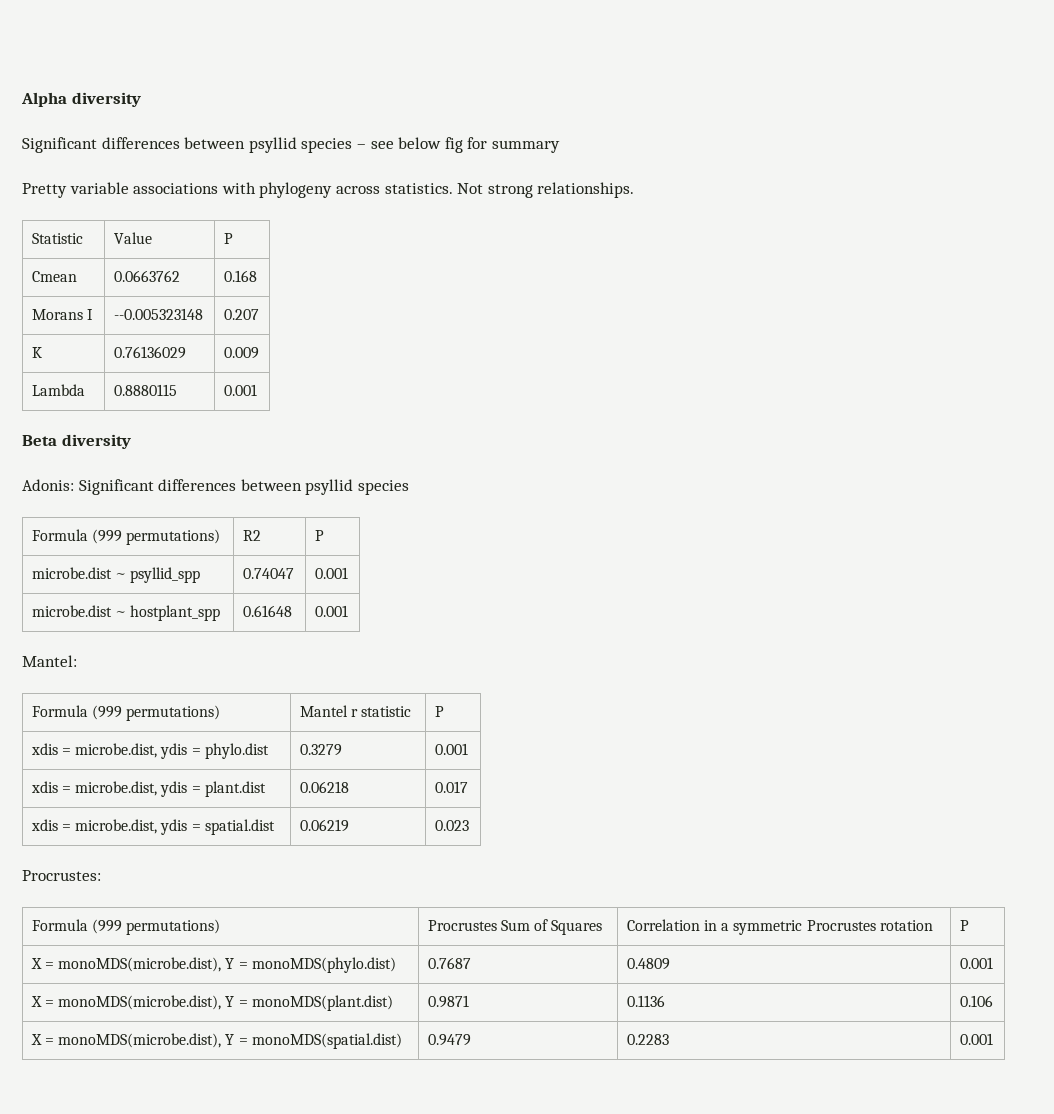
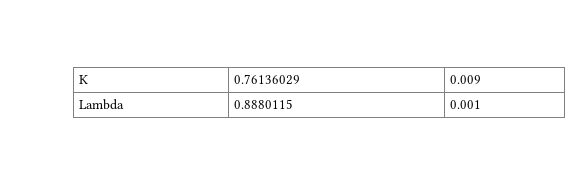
[21,92,141,107] [22,137,560,153] [22,182,635,198] [31,233,83,244] [113,232,152,244] [223,233,233,244] [31,271,77,282] [113,270,180,282] [223,270,257,282] [31,309,94,320] [113,308,203,320] [223,309,259,320] Alpha diversity // Significant differences between psyllid species – see below fig for summary // Pretty variable associations with phylogeny across statistics. Not strong relationships. // Statistic | Value | P // Cmean | 0.0663762 | 0.168 // Morans I | --0.005323148 | 0.207 // -> (78, 79) none
[22,434,131,449] [22,479,409,495] [31,529,221,545] [242,530,261,541] [314,530,324,541] [31,567,201,583] [242,568,294,579] [314,567,348,579] [31,605,221,621] [242,605,292,617] [314,605,348,617] [22,655,77,667] [31,705,221,721] [299,705,412,717] [434,706,444,717] [30,743,269,759] [299,744,342,756] [434,743,468,755] [30,781,266,797] [299,781,349,793] [434,781,468,793] [30,819,275,835] [299,819,349,832] [434,820,469,831] [22,870,101,881] [31,919,221,935] [427,919,603,935] [626,919,933,935] [959,920,969,931] [30,957,396,973] [427,957,471,969] [626,958,670,970] [959,957,993,969] [30,995,393,1011] [427,995,469,1008] [626,995,665,1007] [959,995,993,1007] [30,1033,402,1049] [427,1034,471,1046] [626,1034,669,1045] [959,1033,993,1045] // Beta diversity // Adonis: Significant differences between psyllid species // Formula (999 permutations) | R2 | P // microbe.dist ~ psyllid_spp | 0.74047 | 0.001 // microbe.dist ~ hostplant_spp | 0.61648 | 0.001 // Mantel: // Formula (999 permutations) | Mantel r statistic | P // xdis = microbe.dist, ydis = phylo.dist | 0.3279 | 0.001 // xdis = microbe.dist, ydis = plant.dist | 0.06218 | 0.017 // xdis = microbe.dist, ydis = spatial.dist | 0.06219 | 0.023 // Procrustes: // Formula (999 permutations) | Procrustes Sum of Squares | Correlation in a symmetric Procrustes rotation | P // X = monoMDS(microbe.dist), Y = monoMDS(phylo.dist) | 0.7687 | 0.4809 | 0.001 // X = monoMDS(microbe.dist), Y = monoMDS(plant.dist) | 0.9871 | 0.1136 | 0.106 // X = monoMDS(microbe.dist), Y = monoMDS(spatial.dist) | 0.9479 | 0.2283 | 0.001 -> (481, 104) none

